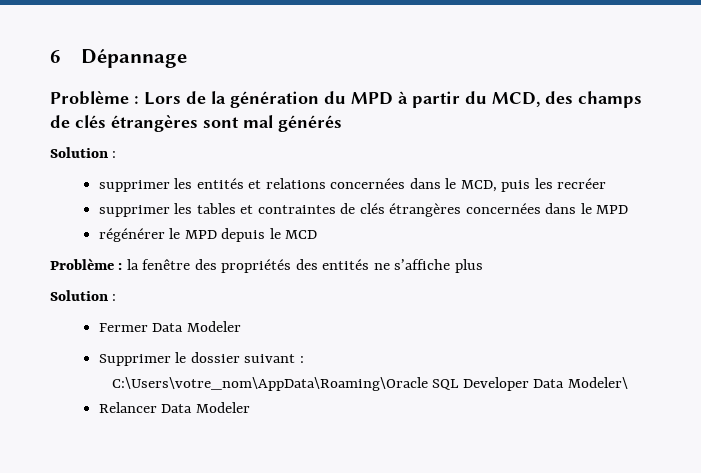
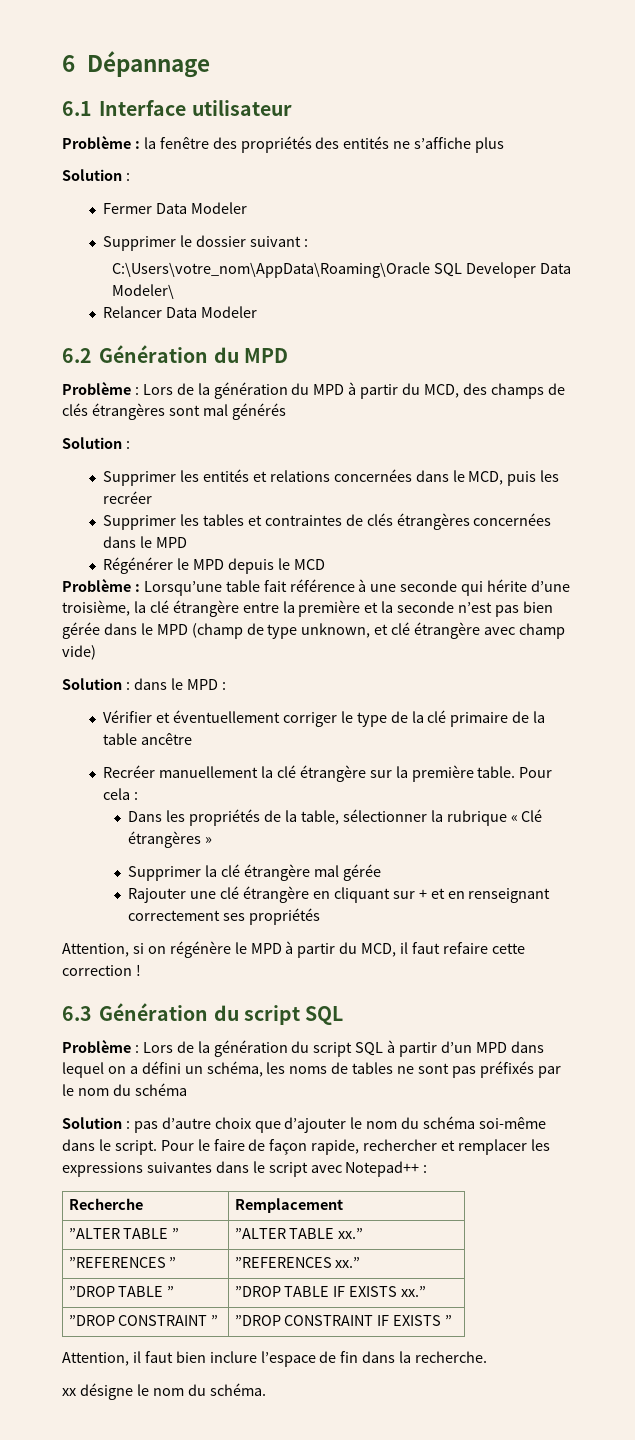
[50,91,642,108] [50,115,342,132] [50,147,117,158] [99,178,607,192] [99,203,629,217] [99,228,318,242] Problème : Lors de la génération du MPD à partir du MCD, des champs de clés étrangères sont mal générés // Solution : // supprimer les entités et relations concernées dans le MCD, puis les recréer // supprimer les tables et contraintes de clés étrangères concernées dans le MPD // régénérer le MPD depuis le MCD -> [62,100,292,116] 6.1 Interface utilisateur
(250, 407) none -> [62,345,288,363] [62,381,565,399] [62,403,286,420] [62,437,130,449] [103,469,560,486] [103,491,153,504] [103,513,552,530] [103,536,187,548] [103,557,325,574] [62,578,571,596] [62,600,553,617] [62,622,565,639] [62,645,96,660] [62,678,226,690] [103,710,546,727] [103,733,193,745] [103,765,553,782] [103,788,139,800] [128,809,543,826] [128,831,213,848] [128,864,381,881] [128,886,551,903] [128,908,321,925] [62,941,525,958] [62,964,141,976] [62,1003,344,1025] [62,1039,544,1057] [62,1061,561,1078] [62,1083,187,1096] [62,1116,547,1133] [62,1139,550,1155] [62,1161,428,1177] [68,1198,143,1210] [234,1198,343,1213] [68,1228,180,1239] [234,1228,364,1239] [68,1257,177,1268] [234,1257,361,1268] [68,1286,175,1297] [234,1286,427,1297] [68,1315,219,1326] [234,1315,453,1326] [62,1351,488,1367] [62,1383,266,1400] // 6.2 Génération du MPD // Problème : Lors de la génération du MPD à partir du MCD, des champs de clés étrangères sont mal générés // Solution : // Supprimer les entités et relations concernées dans le MCD, puis les recréer // Supprimer les tables et contraintes de clés étrangères concernées dans le MPD // Régénérer le MPD depuis le MCD // Problème : Lorsqu’une table fait référence à une seconde qui hérite d’une troisième, la clé étrangère entre la première et la seconde n’est pas bien gérée dans le MPD (champ de type unknown, et clé étrangère avec champ vide) // Solution : dans le MPD : // Vérifier et éventuellement corriger le type de la clé primaire de la table ancêtre // Recréer manuellement la clé étrangère sur la première table. Pour cela : // Dans les propriétés de la table, sélectionner la rubrique « Clé étrangères » // Supprimer la clé étrangère mal gérée // Rajouter une clé étrangère en cliquant sur + et en renseignant correctement ses propriétés // Attention, si on régénère le MPD à partir du MCD, il faut refaire cette correction ! // 6.3 Génération du script SQL // Problème : Lors de la génération du script SQL à partir d’un MPD dans lequel on a défini un schéma, les noms de tables ne sont pas préfixés par le nom du schéma // Solution : pas d’autre choix que d’ajouter le nom du schéma soi-même dans le script. Pour le faire de façon rapide, rechercher et remplacer les expressions suivantes dans le script avec Notepad++ : // Recherche | Remplacement // ”ALTER TABLE ” | ”ALTER TABLE xx.” // ”REFERENCES ” | ”REFERENCES xx.” // ”DROP TABLE ” | ”DROP TABLE IF EXISTS xx.” // ”DROP CONSTRAINT ” | ”DROP CONSTRAINT IF EXISTS ” // Attention, il faut bien inclure l’espace de fin dans la recherche. // xx désigne le nom du schéma.

